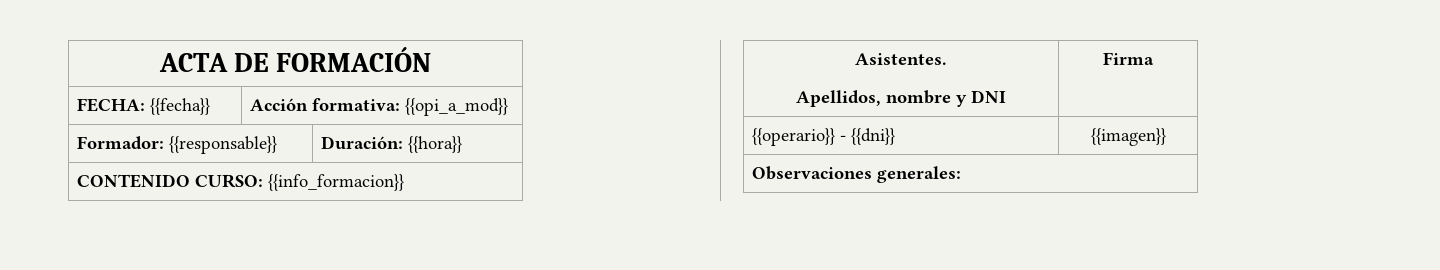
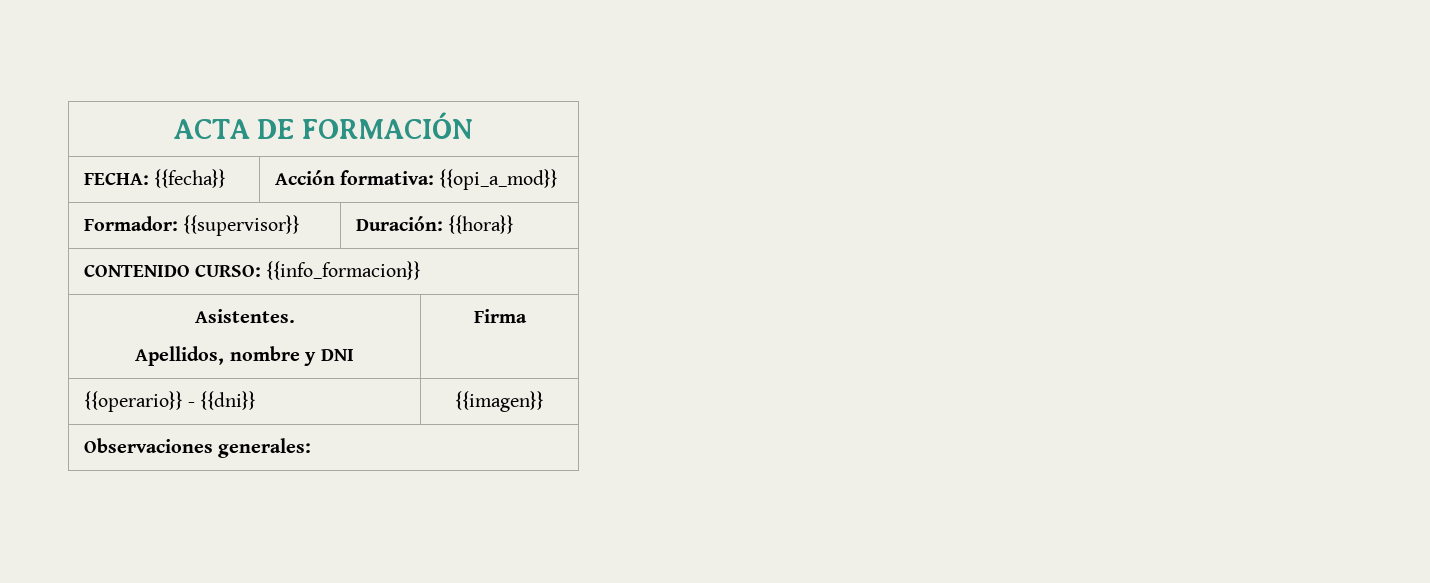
[169,136,278,154] {{responsable}} -> [182,215,300,236] {{supervisor}}

